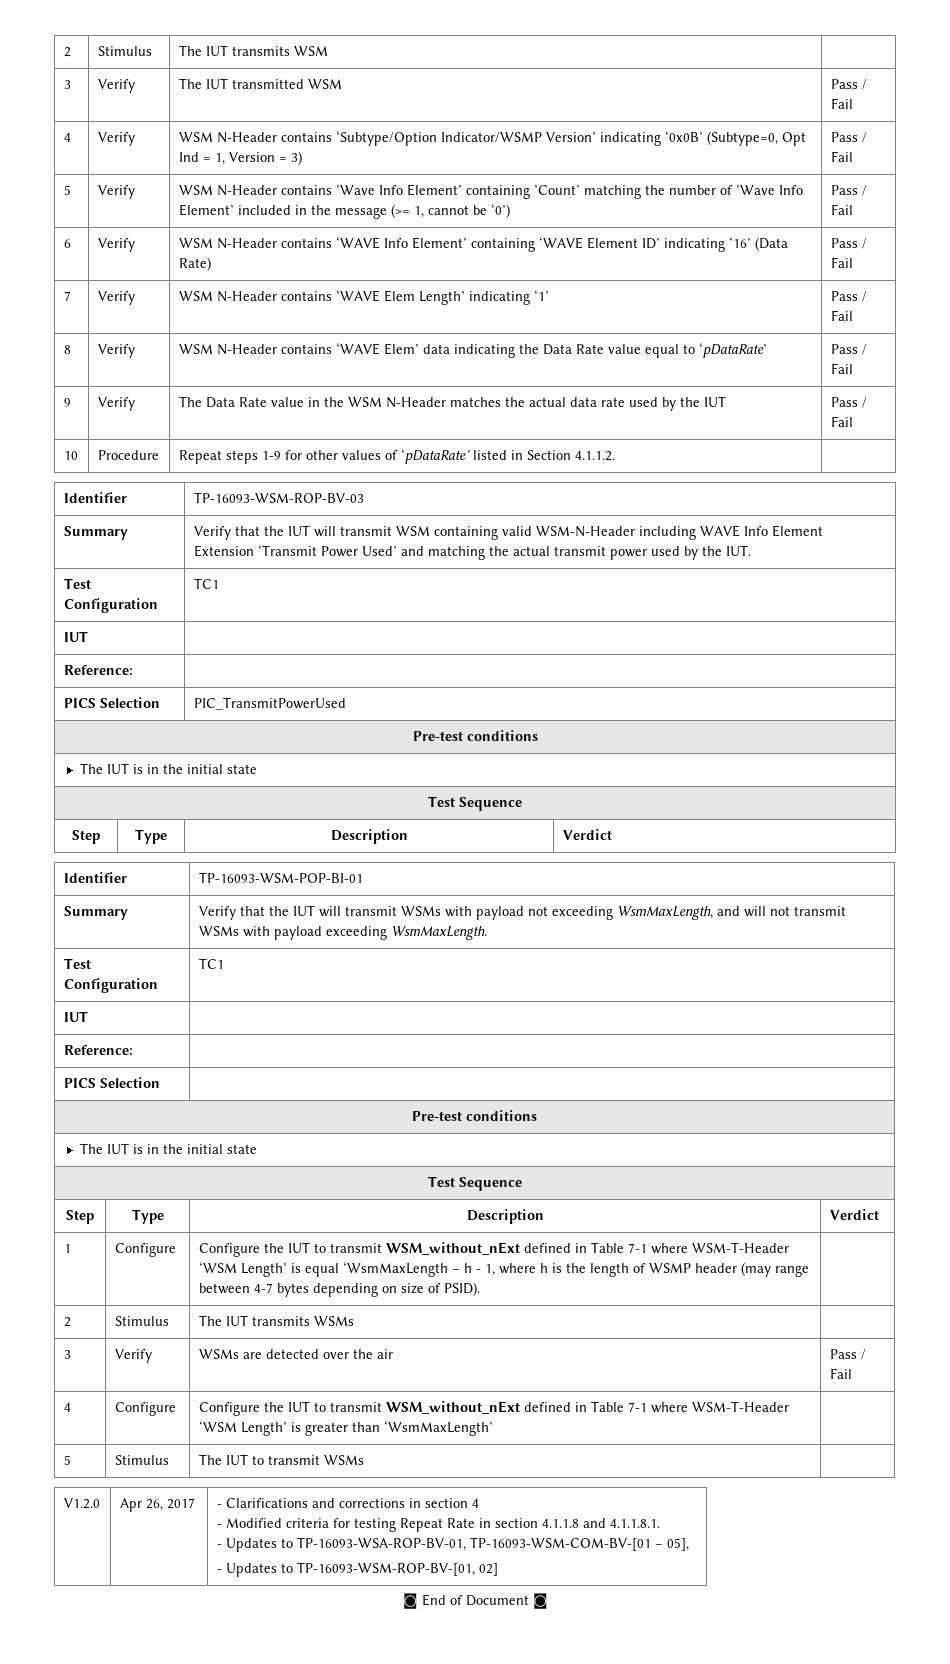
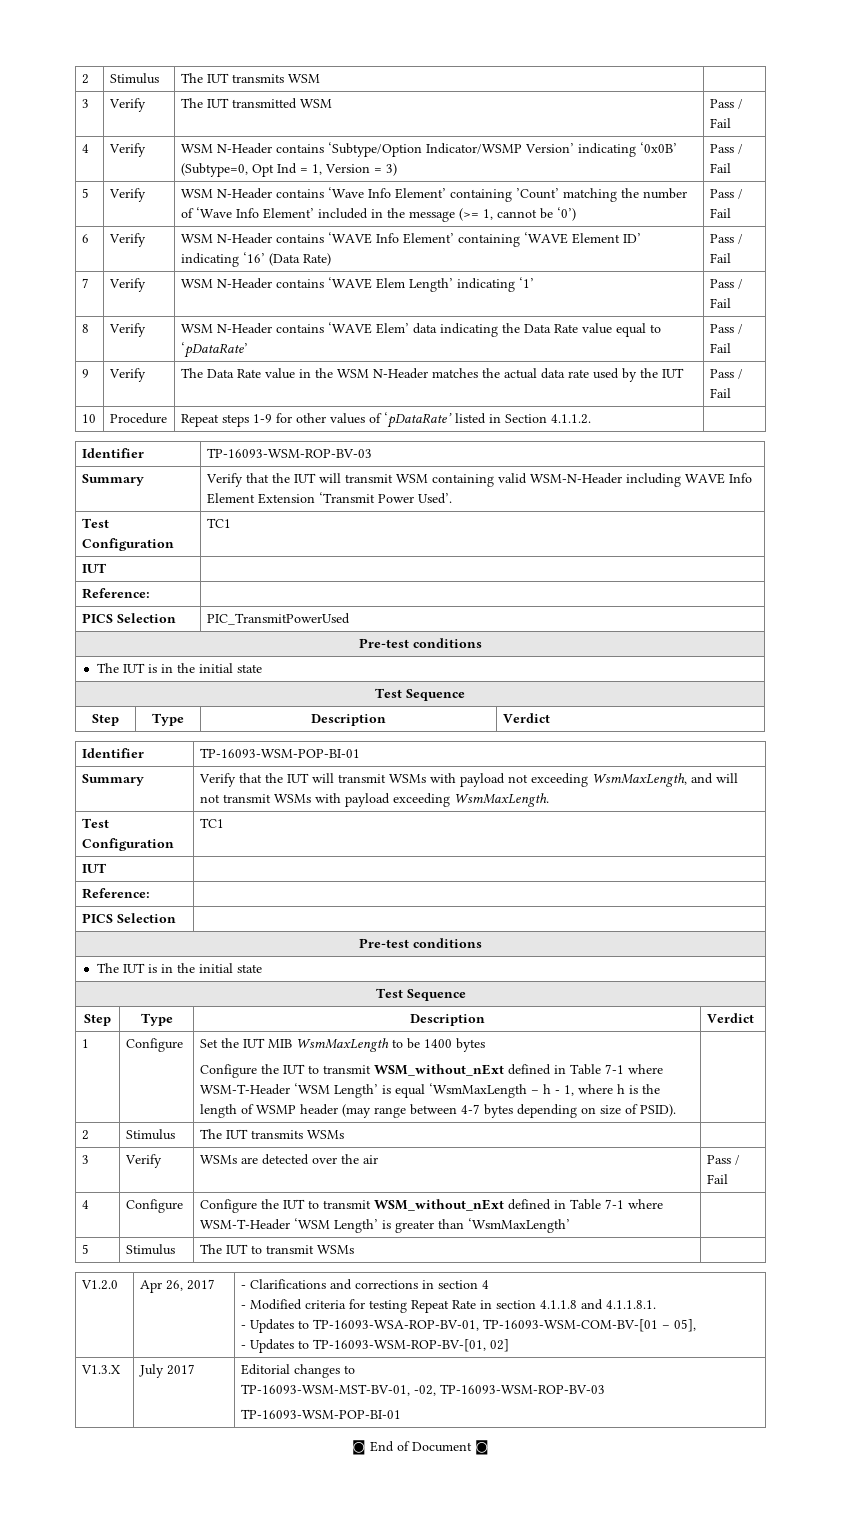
[361,545,751,560] Used’ and matching the actual transmit power used by the IUT. -> [417,493,452,504] Used’.
(176, 1250) none -> [199,1038,485,1052] Set the IUT MIB WsmMaxLength to be 1400 bytes //
(498, 1569) none -> [80,1365,121,1374] [138,1364,195,1378] [240,1364,355,1378] [240,1384,605,1396] [240,1409,401,1419] // V1.3.X | July 2017 | Editorial changes to // TP-16093-WSM-MST-BV-01, -02, TP-16093-WSM-ROP-BV-03 // TP-16093-WSM-POP-BI-01

